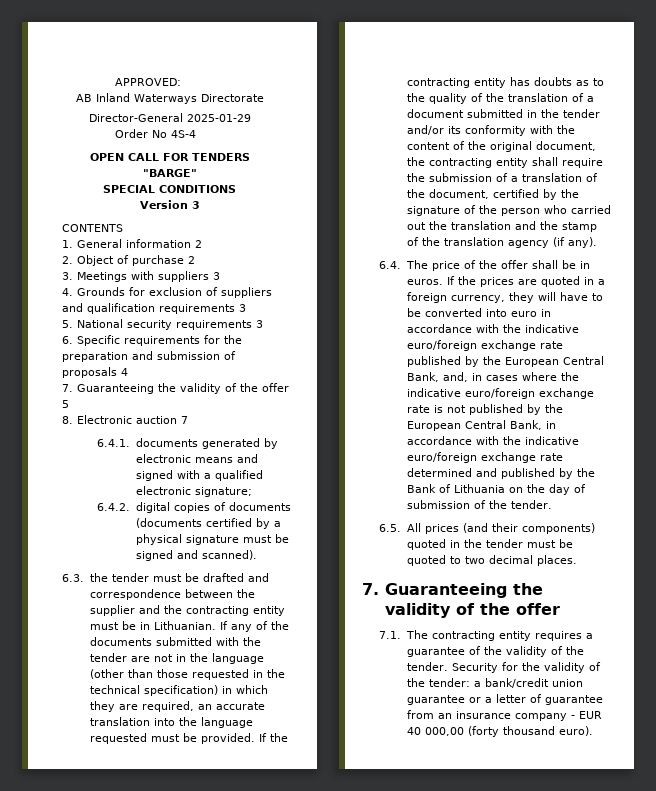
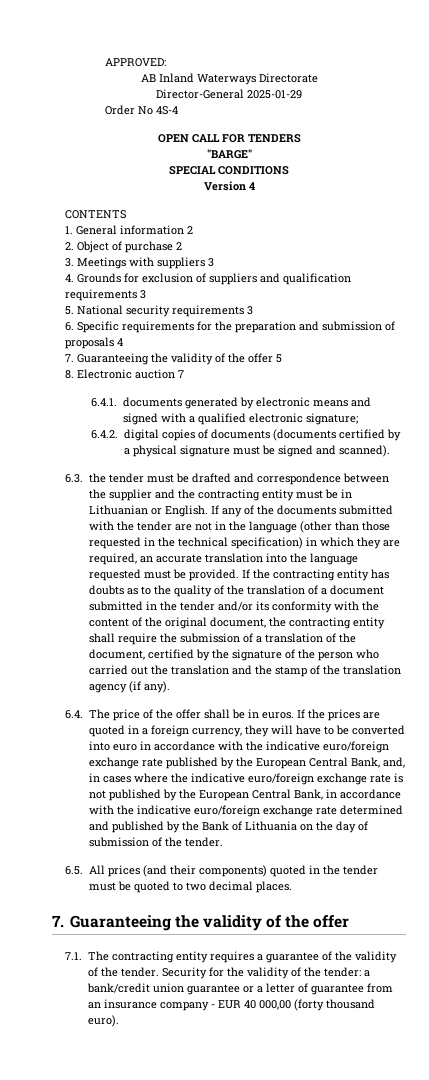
[191,201,200,209] 3 -> [248,182,255,190] 4
[153,621,216,630] Lithuanian. -> [88,505,208,517] Lithuanian or English.

